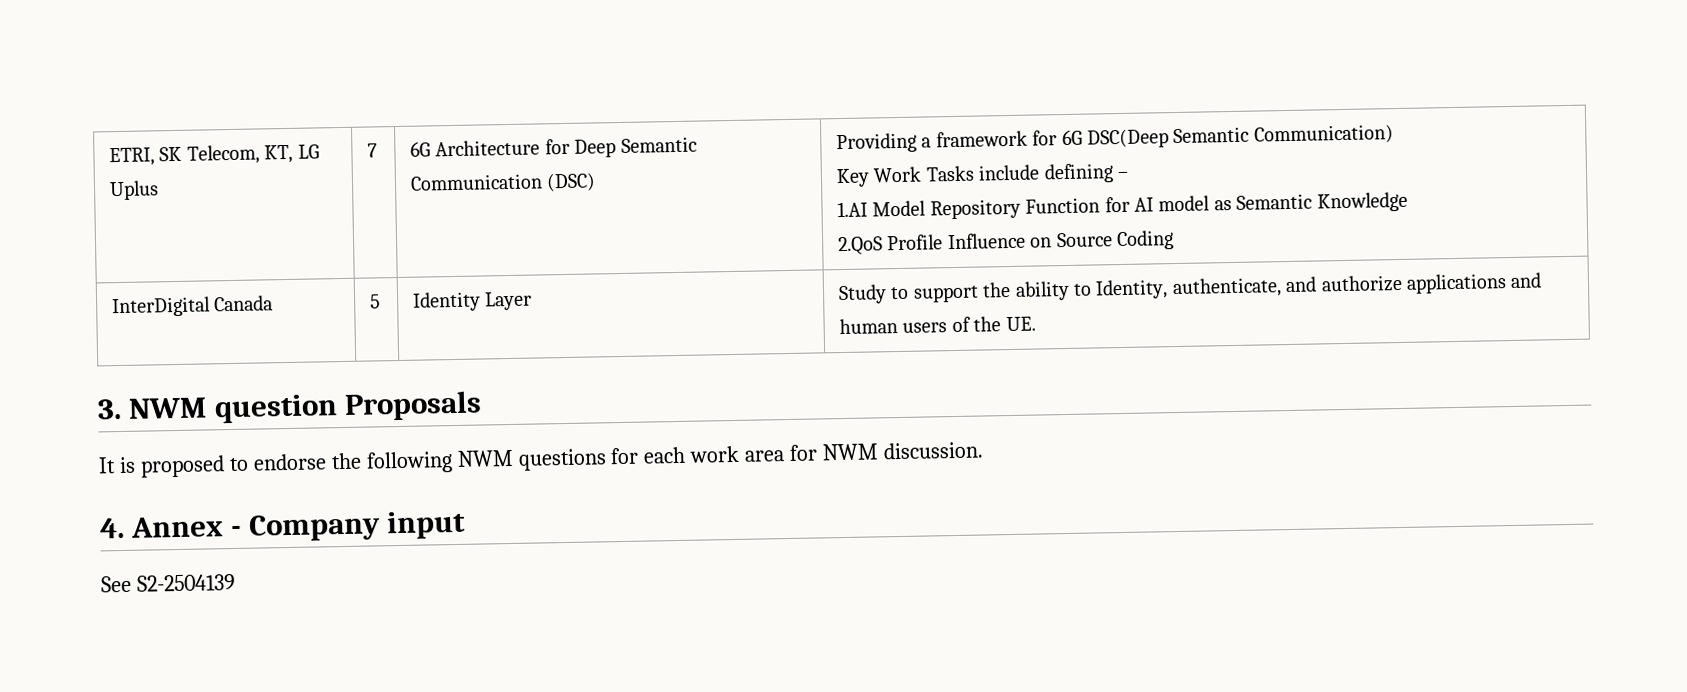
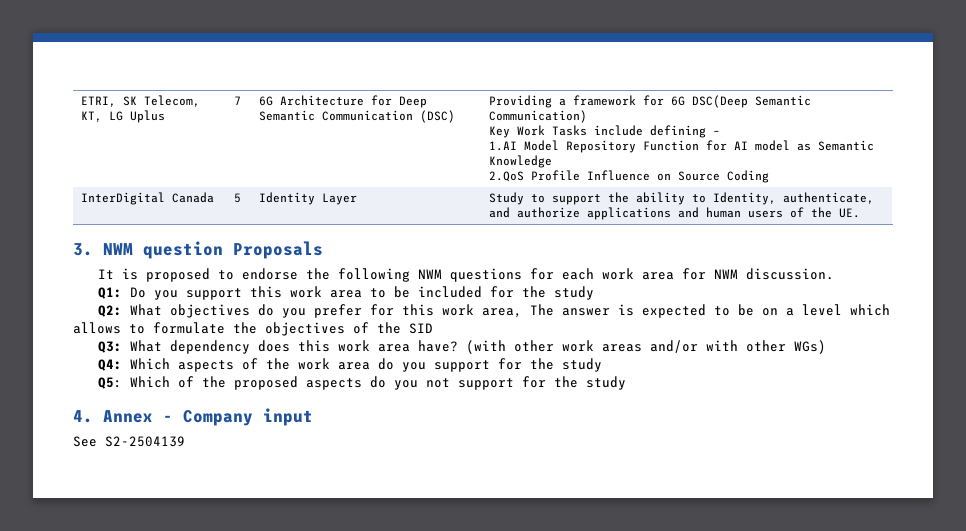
(985, 450) none -> [97,286,594,300] [97,304,890,318] [73,322,433,336] [97,340,826,354] [97,358,602,372] [97,376,626,390] // Q1: Do you support this work area to be included for the study // Q2: What objectives do you prefer for this work area, The answer is expected to be on a level which allows to formulate the objectives of the SID // Q3: What dependency does this work area have? (with other work areas and/or with other WGs) // Q4: Which aspects of the work area do you support for the study // Q5: Which of the proposed aspects do you not support for the study

